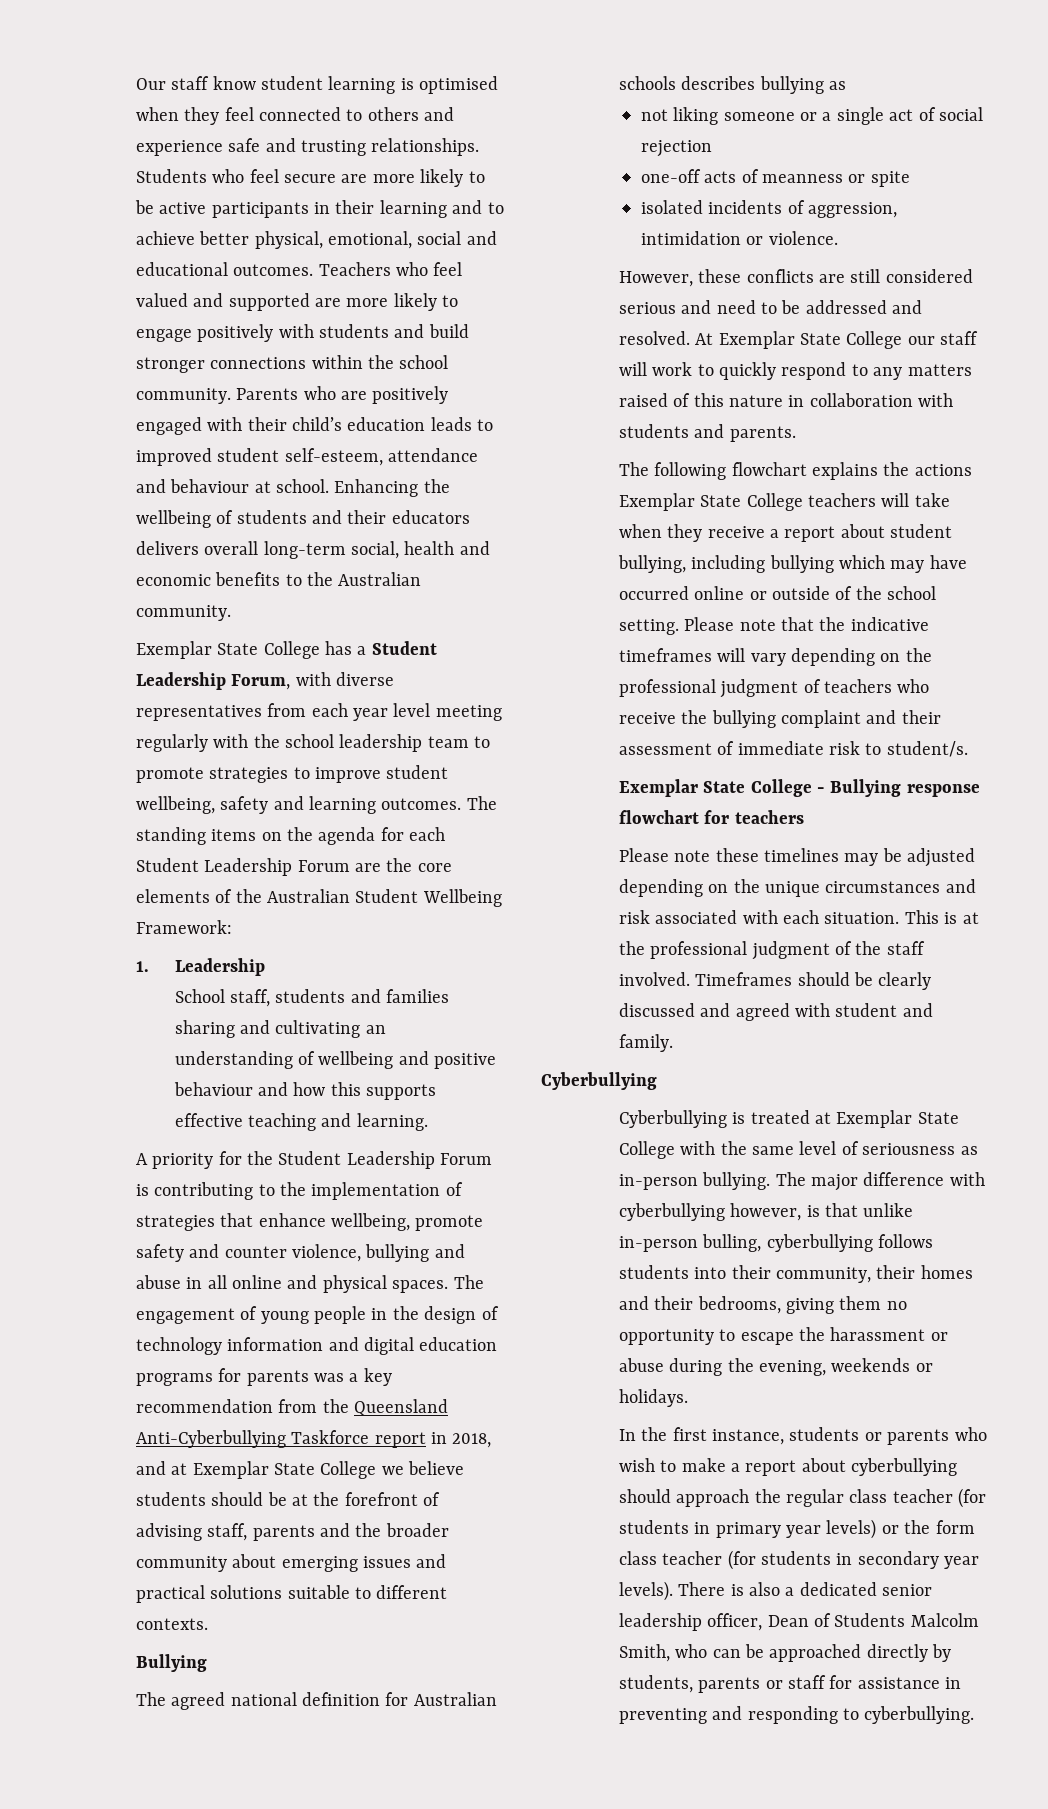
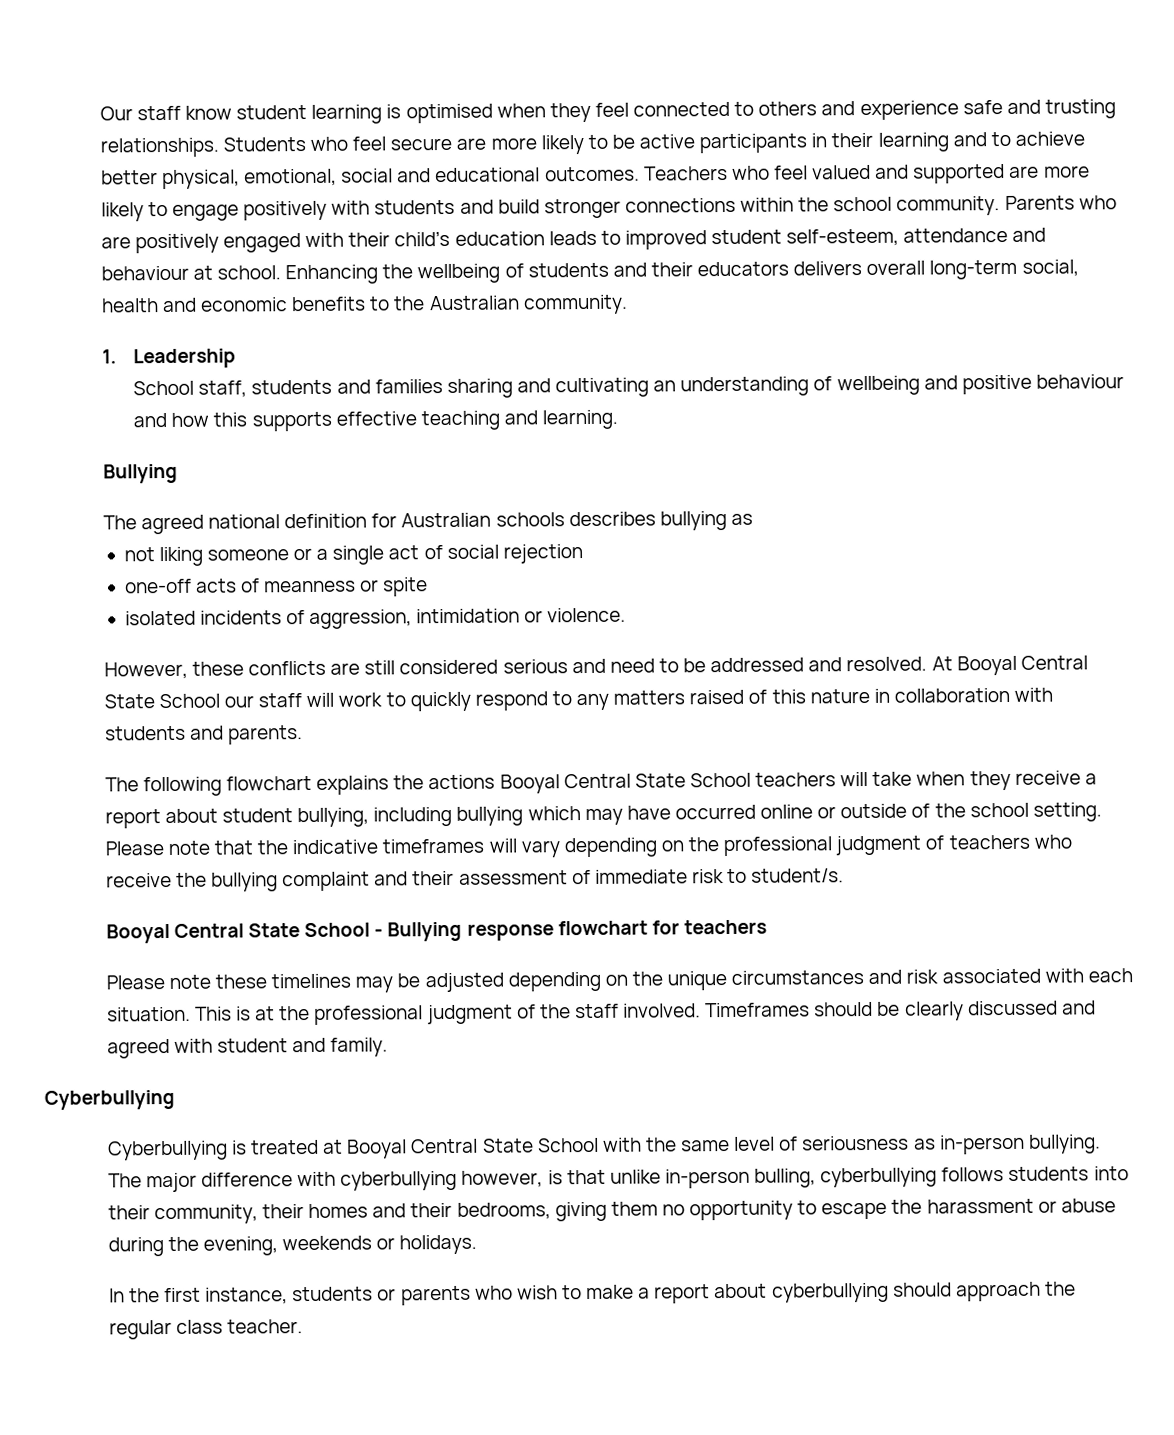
[135,641,437,659] [135,672,394,690] [135,703,502,721] [135,734,491,752] [135,765,449,783] [135,796,497,814] [135,827,446,845] [135,858,452,876] [135,889,502,907] [135,920,232,934] // Exemplar State College has a Student Leadership Forum, with diverse representatives from each year level meeting regularly with the school leadership team to promote strategies to improve student wellbeing, safety and learning outcomes. The standing items on the agenda for each Student Leadership Forum are the core elements of the Australian Student Wellbeing Framework: -> (628, 304) none
[135,1151,493,1169] [135,1182,463,1200] [135,1213,484,1231] [135,1244,465,1262] [135,1275,484,1293] [135,1306,499,1324] [135,1337,498,1355] [135,1368,392,1386] [135,1399,448,1416] [135,1430,492,1448] [135,1461,465,1479] [135,1492,441,1506] [135,1523,449,1541] [135,1554,447,1572] [135,1585,448,1603] [135,1618,208,1630] // A priority for the Student Leadership Forum is contributing to the implementation of strategies that enhance wellbeing, promote safety and counter violence, bullying and abuse in all online and physical spaces. The engagement of young people in the design of technology information and digital education programs for parents was a key recommendation from the Queensland Anti-Cyberbullying Taskforce report in 2018, and at Exemplar State College we believe students should be at the forefront of advising staff, parents and the broader community about emerging issues and practical solutions suitable to different contexts. -> (619, 419) none
[718,331,903,349] Exemplar State College -> [956,655,1088,676] [103,693,220,709] Booyal Central State School
[618,493,803,511] Exemplar State College -> [499,772,751,794] Booyal Central State School
[618,779,812,797] Exemplar State College -> [105,922,371,944] Booyal Central State School
[836,1110,959,1128] [618,1141,675,1159] Exemplar State College -> [347,1137,599,1159] Booyal Central State School
[892,1488,987,1508] [618,1519,975,1539] [618,1550,980,1570] [618,1581,933,1601] [618,1613,979,1631] [618,1644,952,1662] [618,1675,962,1693] [618,1706,975,1724] teacher (for students in primary year levels) or the form class teacher (for students in secondary year levels). There is also a dedicated senior leadership officer, Dean of Students Malcolm Smith, who can be approached directly by students, parents or staff for assistance in preventing and responding to cyberbullying. -> [227,1319,304,1334] teacher.

